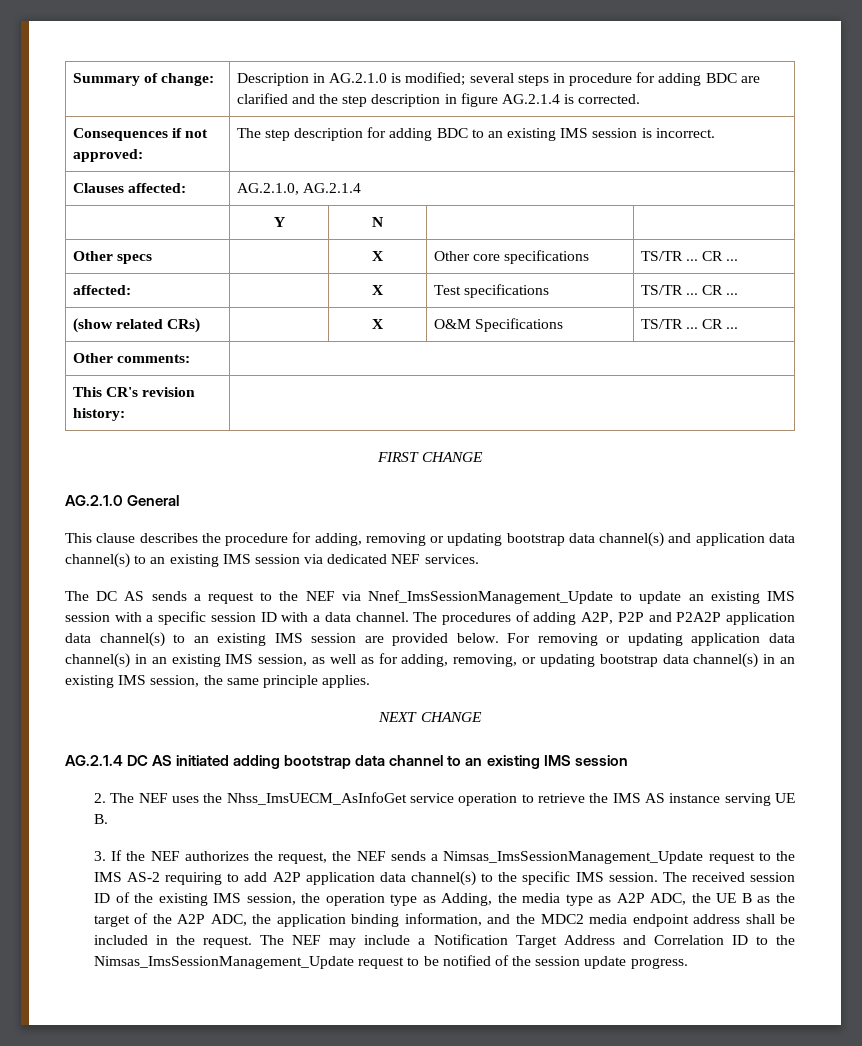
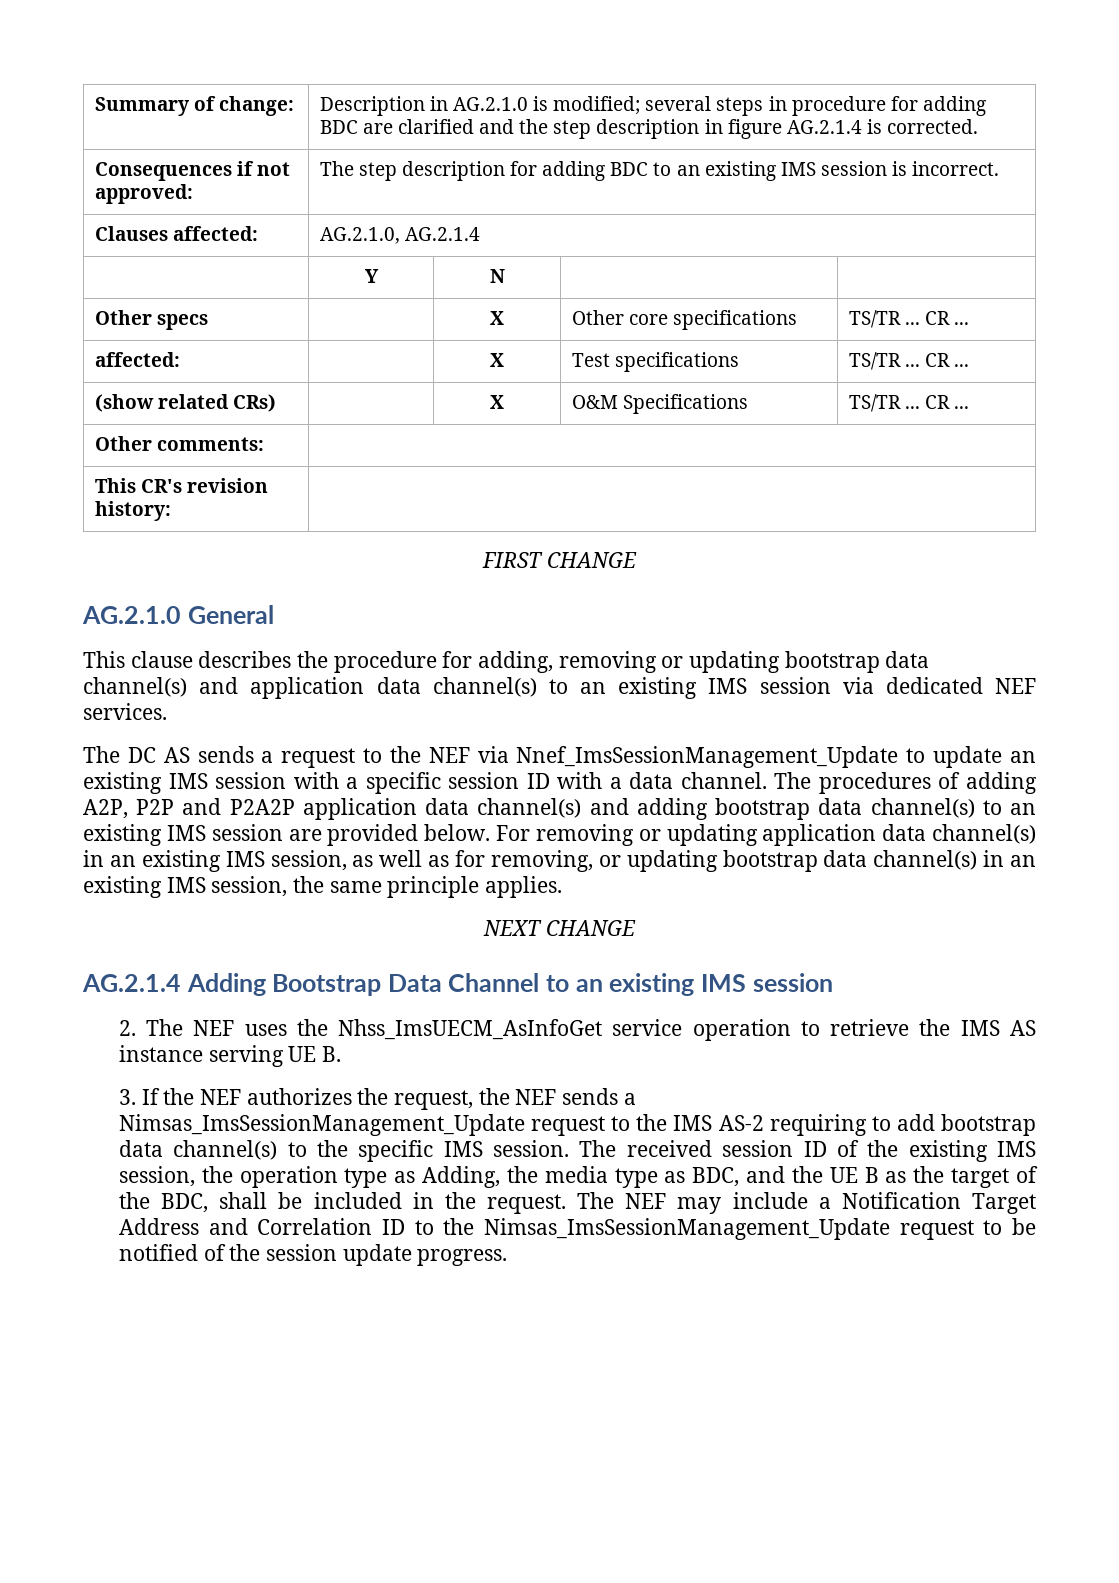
(165, 639) none -> [589,798,975,820] and adding bootstrap data channel(s)
[401,654,449,667] adding, -> (485, 858) none
[127,755,444,769] DC AS initiated adding bootstrap data channel -> [186,973,540,996] Adding Bootstrap Data Channel
[272,872,375,885] A2P application -> [940,1114,1036,1136] bootstrap
[616,893,687,905] A2P ADC, -> [692,1166,786,1187] BDC, and
[177,913,740,927] A2P ADC, the application binding information, and the MDC2 media endpoint address -> [161,1193,209,1213] BDC,

